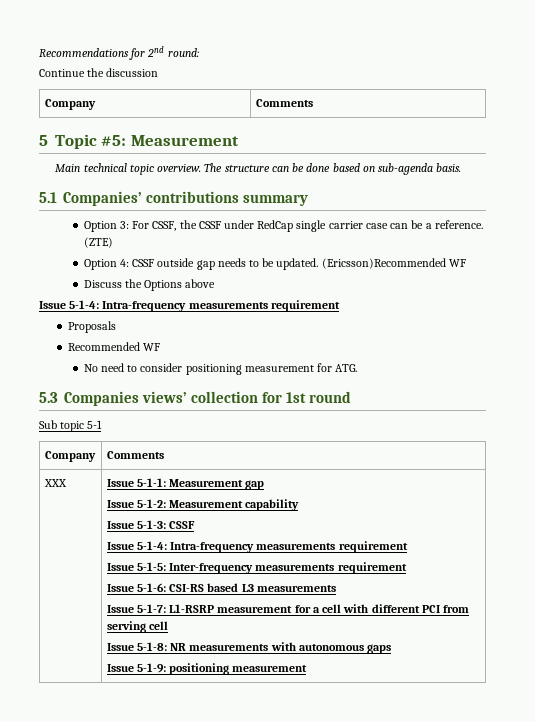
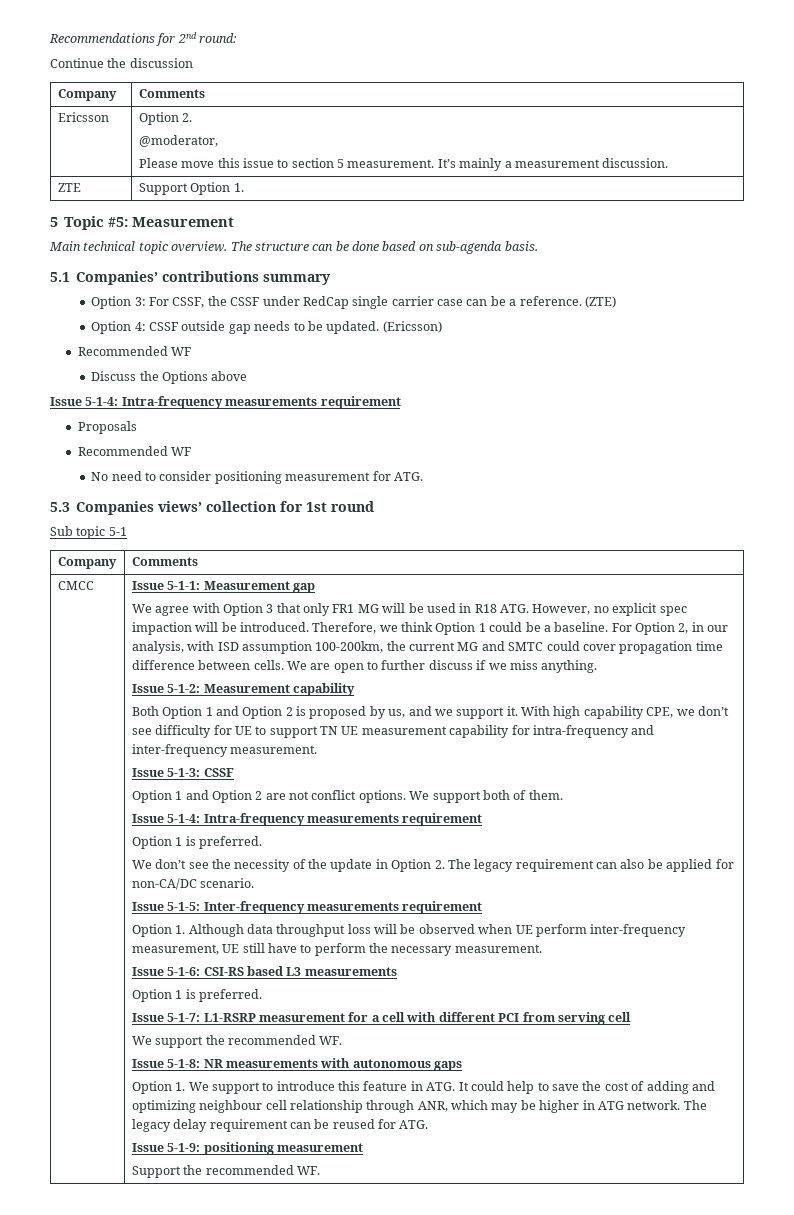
(313, 103) none -> [57,112,109,122] [138,112,193,125] [138,135,218,147] [138,158,669,171] [57,183,81,192] [138,182,244,195] // Ericsson | Option 2. // @moderator, // Please move this issue to section 5 measurement. It’s mainly a measurement discussion. // ZTE | Support Option 1.
[321,258,446,269] (Ericsson)Recommended -> [382,321,442,333] [77,346,168,356] (Ericsson) // Recommended
[43,479,67,487] XXX -> [57,581,94,590] CMCC
[106,499,300,511] [106,520,196,529] [106,541,408,553] Issue 5-1-2: Measurement capability // Issue 5-1-3: CSSF // Issue 5-1-4: Intra-frequency measurements requirement -> [131,603,687,616] [131,622,729,635] [131,641,723,654] [131,660,598,673] [131,683,355,696] [131,706,729,719] [131,725,655,738] [131,744,318,757] [131,768,234,777] [131,790,563,803] [131,813,483,826] [131,836,262,849] [131,859,734,872] [131,878,255,890] We agree with Option 3 that only FR1 MG will be used in R18 ATG. However, no explicit spec impaction will be introduced. Therefore, we think Option 1 could be a baseline. For Option 2, in our analysis, with ISD assumption 100-200km, the current MG and SMTC could cover propagation time difference between cells. We are open to further discuss if we miss anything. // Issue 5-1-2: Measurement capability // Both Option 1 and Option 2 is proposed by us, and we support it. With high capability CPE, we don’t see difficulty for UE to support TN UE measurement capability for intra-frequency and inter-frequency measurement. // Issue 5-1-3: CSSF // Option 1 and Option 2 are not conflict options. We support both of them. // Issue 5-1-4: Intra-frequency measurements requirement // Option 1 is preferred. // We don’t see the necessity of the update in Option 2. The legacy requirement can also be applied for non-CA/DC scenario.
(407, 568) none -> [131,924,687,937] [131,943,542,956] // Option 1. Although data throughput loss will be observed when UE perform inter-frequency measurement, UE still have to perform the necessary measurement.
(336, 588) none -> [131,989,262,1002] // Option 1 is preferred.
(168, 625) none -> [131,1035,343,1048] // We support the recommended WF.
(392, 649) none -> [131,1081,715,1094] [131,1100,707,1113] [131,1119,429,1132] // Option 1. We support to introduce this feature in ATG. It could help to save the cost of adding and optimizing neighbour cell relationship through ANR, which may be higher in ATG network. The legacy delay requirement can be reused for ATG.
(308, 668) none -> [131,1165,320,1178] // Support the recommended WF.

